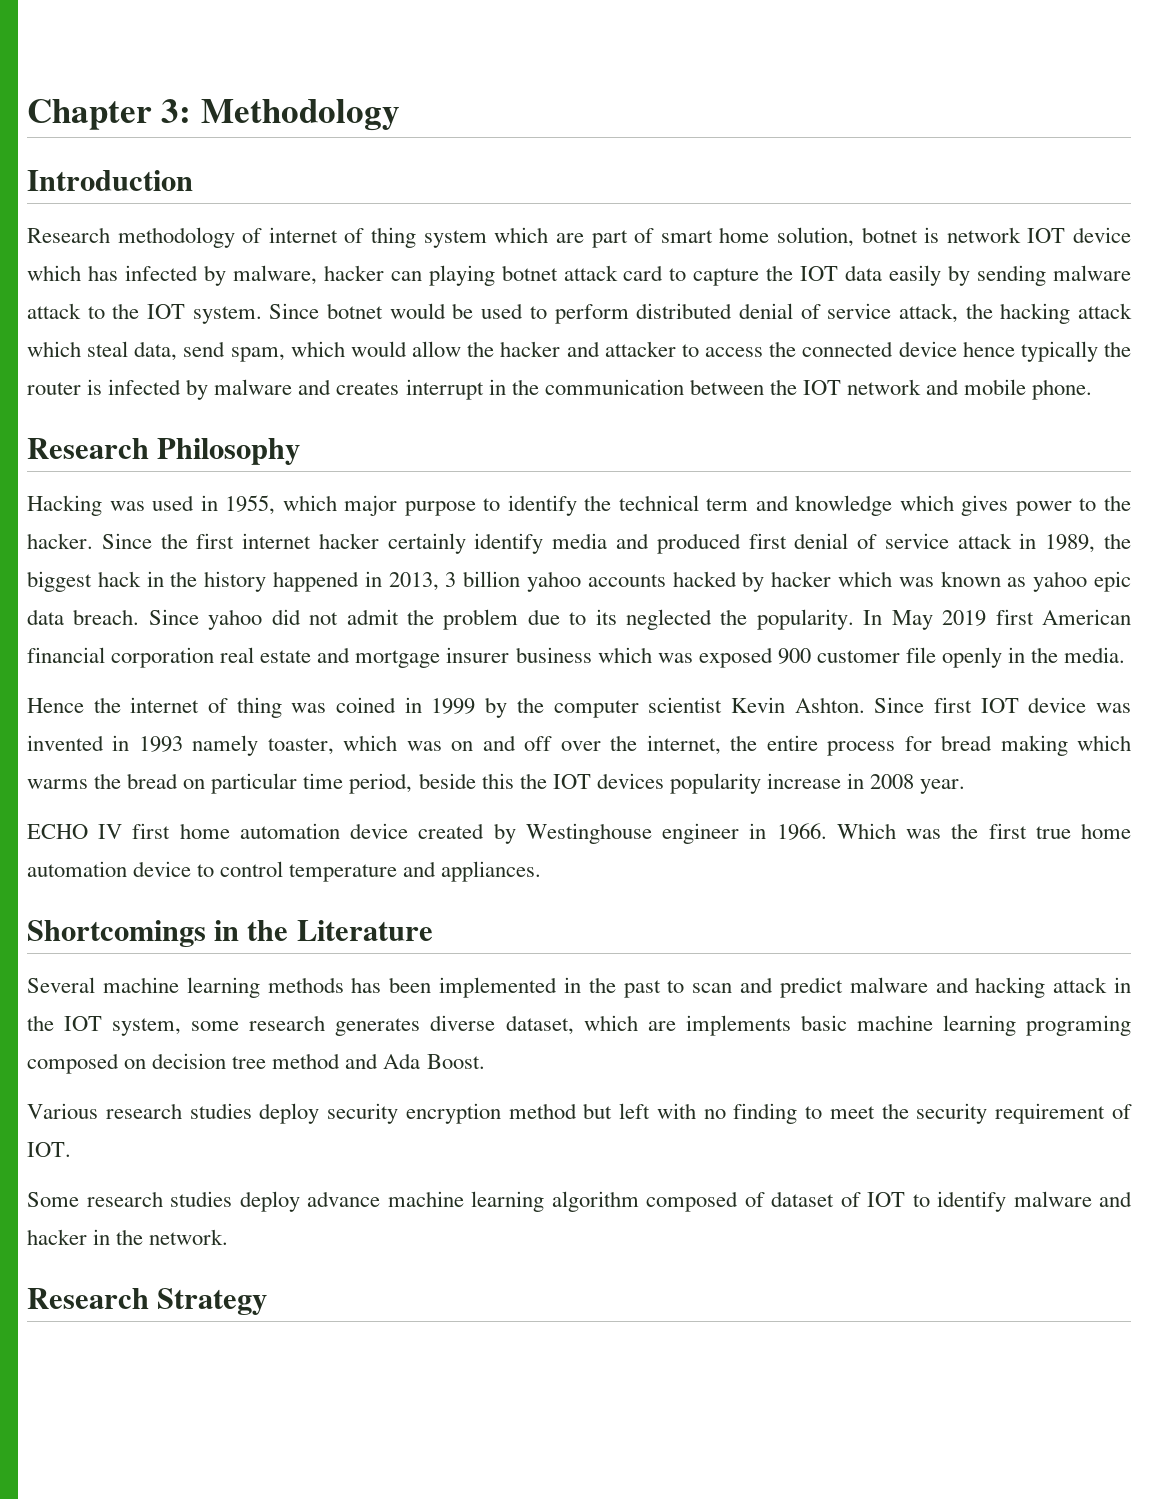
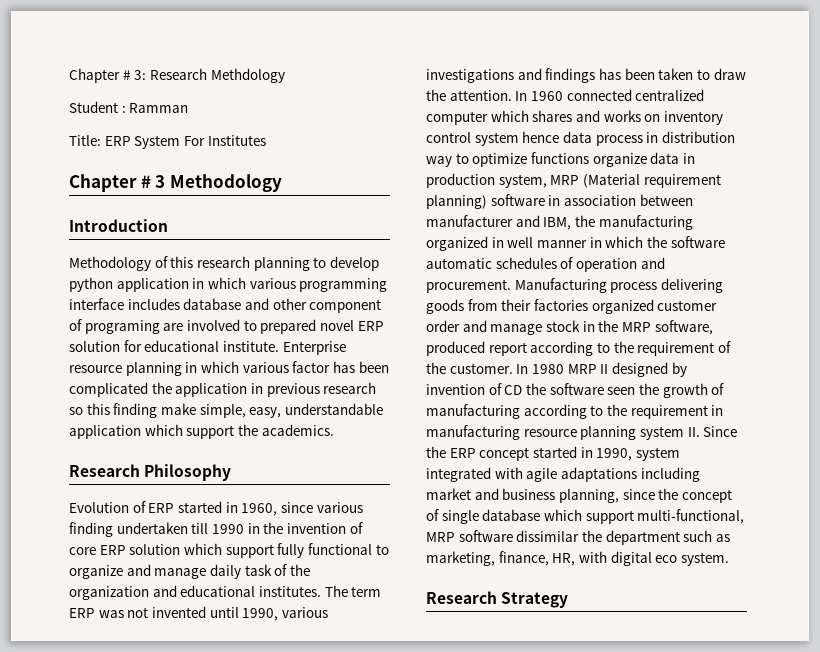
[27,99,400,131] [27,170,193,191] [27,227,1131,248] [27,265,1131,286] [27,303,1133,324] [27,341,1131,362] [27,379,1093,400] [27,438,301,465] [27,495,1131,516] [27,533,1132,554] [27,571,1131,592] [27,609,1132,630] [27,647,1126,668] [27,697,1132,718] [27,735,1132,756] [27,773,966,794] [27,823,1132,844] [27,861,542,882] [27,920,433,947] [27,977,1132,998] [27,1015,1131,1036] [27,1053,485,1074] [27,1103,1132,1124] [27,1142,71,1157] [27,1191,1132,1212] [27,1229,229,1245] Chapter 3: Methodology // Introduction // Research methodology of internet of thing system which are part of smart home solution, botnet is network IOT device which has infected by malware, hacker can playing botnet attack card to capture the IOT data easily by sending malware attack to the IOT system. Since botnet would be used to perform distributed denial of service attack, the hacking attack which steal data, send spam, which would allow the hacker and attacker to access the connected device hence typically the router is infected by malware and creates interrupt in the communication between the IOT network and mobile phone. // Research Philosophy // Hacking was used in 1955, which major purpose to identify the technical term and knowledge which gives power to the hacker. Since the first internet hacker certainly identify media and produced first denial of service attack in 1989, the biggest hack in the history happened in 2013, 3 billion yahoo accounts hacked by hacker which was known as yahoo epic data breach. Since yahoo did not admit the problem due to its neglected the popularity. In May 2019 first American financial corporation real estate and mortgage insurer business which was exposed 900 customer file openly in the media. // Hence the internet of thing was coined in 1999 by the computer scientist Kevin Ashton. Since first IOT device was invented in 1993 namely toaster, which was on and off over the internet, the entire process for bread making which warms the bread on particular time period, beside this the IOT devices popularity increase in 2008 year. // ECHO IV first home automation device created by Westinghouse engineer in 1966. Which was the first true home automation device to control temperature and appliances. // Shortcomings in the Literature // Several machine learning methods has been implemented in the past to scan and predict malware and hacking attack in the IOT system, some research generates diverse dataset, which are implements basic machine learning programing composed on decision tree method and Ada Boost. // Various research studies deploy security encryption method but left with no finding to meet the security requirement of IOT. // Some research studies deploy advance machine learning algorithm composed of dataset of IOT to identify malware and hacker in the network. -> [69,68,285,83] [69,101,189,113] [69,135,266,149] [69,174,282,192] [69,219,168,232] [69,256,379,271] [69,277,388,292] [69,298,382,313] [69,319,384,334] [69,340,346,355] [69,361,389,376] [69,382,377,397] [69,403,383,418] [69,424,334,439] [69,464,232,481] [69,501,363,516] [69,522,363,537] [69,543,389,558] [69,564,310,579] [69,585,382,600] [69,606,328,621] [426,68,746,83] [426,89,705,101] [426,110,723,125] [426,131,735,146] [426,152,695,167] [426,173,721,188] [426,194,693,209] [426,215,693,230] [426,236,725,251] [426,257,665,272] [426,278,723,293] [426,299,718,314] [426,320,713,335] [426,341,731,356] [426,362,687,377] [426,383,725,398] [426,404,724,419] [426,425,738,440] [426,446,680,461] [426,467,700,482] [426,488,732,503] [426,509,745,524] [426,530,730,545] [426,551,729,566] Chapter # 3: Research Methdology // Student : Ramman // Title: ERP System For Institutes // Chapter # 3 Methodology // Introduction // Methodology of this research planning to develop python application in which various programming interface includes database and other component of programing are involved to prepared novel ERP solution for educational institute. Enterprise resource planning in which various factor has been complicated the application in previous research so this finding make simple, easy, understandable application which support the academics. // Research Philosophy // Evolution of ERP started in 1960, since various finding undertaken till 1990 in the invention of core ERP solution which support fully functional to organize and manage daily task of the organization and educational institutes. The term ERP was not invented until 1990, various investigations and findings has been taken to draw the attention. In 1960 connected centralized computer which shares and works on inventory control system hence data process in distribution way to optimize functions organize data in production system, MRP (Material requirement planning) software in association between manufacturer and IBM, the manufacturing organized in well manner in which the software automatic schedules of operation and procurement. Manufacturing process delivering goods from their factories organized customer order and manage stock in the MRP software, produced report according to the requirement of the customer. In 1980 MRP II designed by invention of CD the software seen the growth of manufacturing according to the requirement in manufacturing resource planning system II. Since the ERP concept started in 1990, system integrated with agile adaptations including market and business planning, since the concept of single database which support multi-functional, MRP software dissimilar the department such as marketing, finance, HR, with digital eco system.

